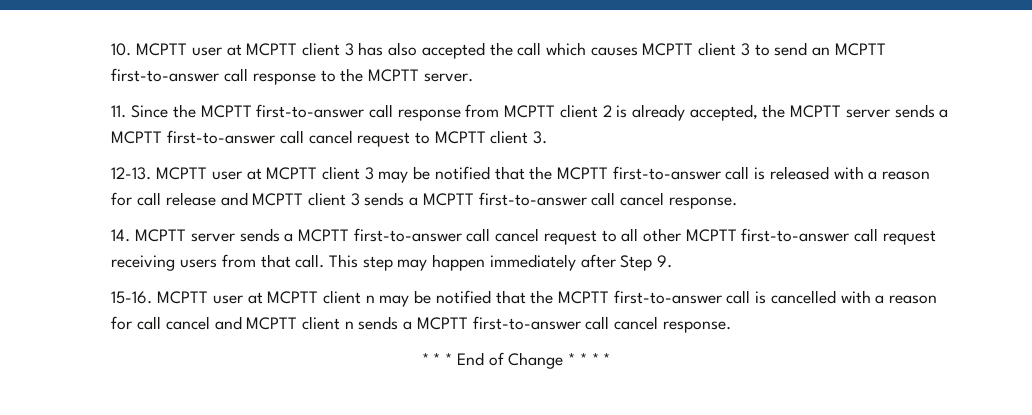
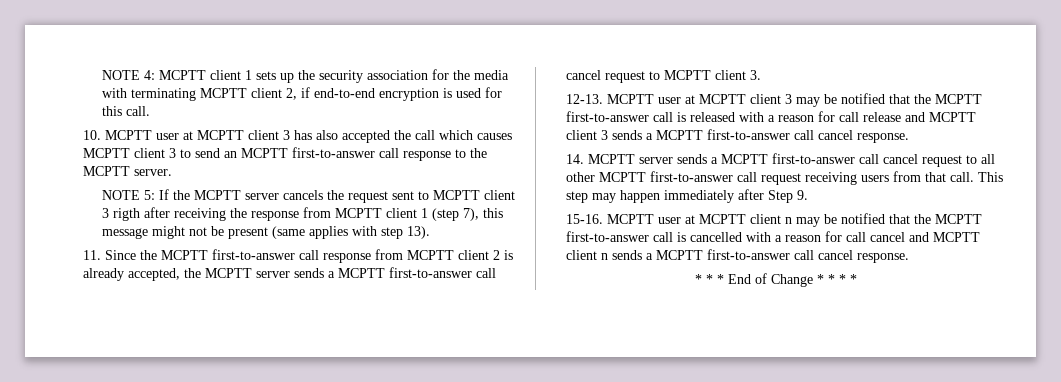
(111, 49) none -> [102,69,510,83] [102,87,503,101] [102,106,151,116] NOTE 4: MCPTT client 1 sets up the security association for the media with terminating MCPTT client 2, if end-to-end encryption is used for this call. //
(473, 77) none -> [102,189,516,203] [102,207,504,221] [102,226,431,239] // NOTE 5: If the MCPTT server cancels the request sent to MCPTT client 3 rigth after receiving the response from MCPTT client 1 (step 7), this message might not be present (same applies with step 13).

